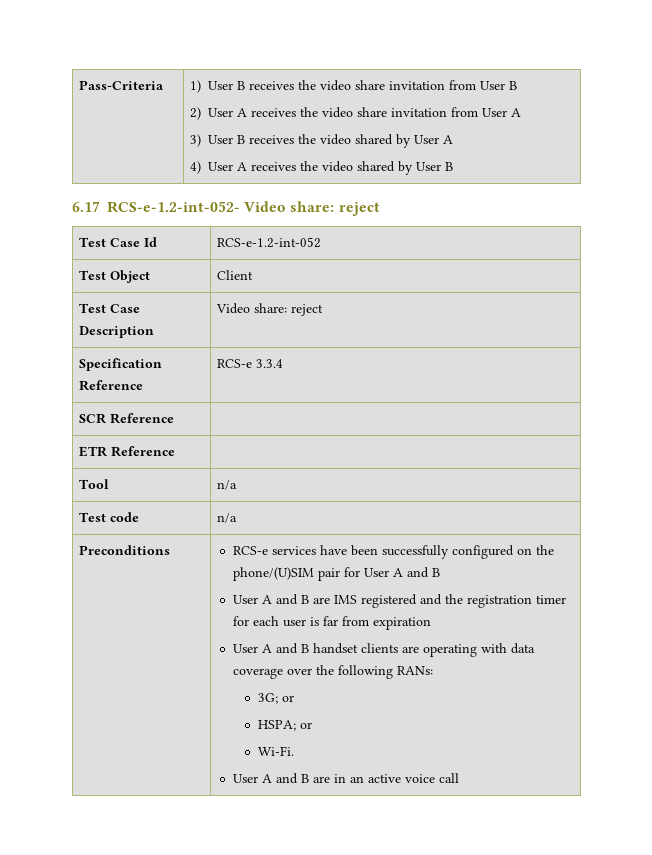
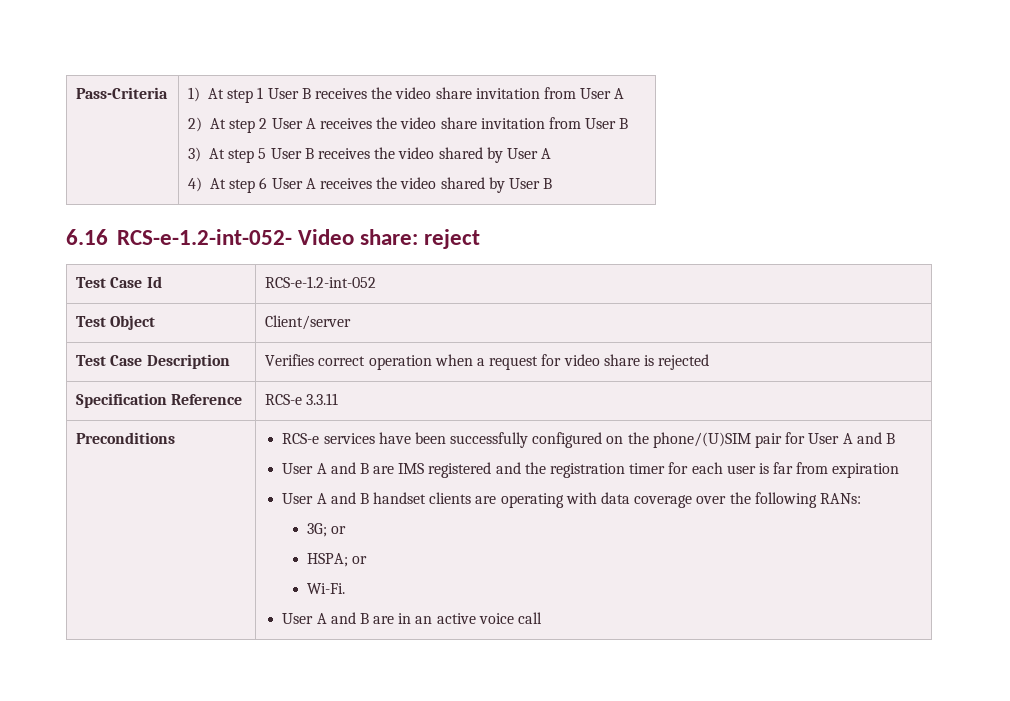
(202, 86) none -> [208,87,264,103] At step 1
[509,81,518,90] [190,107,522,120] [190,134,202,147] B // 2) User A receives the video share invitation from User A // 3) -> [614,88,625,99] [188,117,629,133] [188,147,267,163] A // 2) At step 2 User A receives the video share invitation from User B // 3) At step 5
(202, 167) none -> [210,177,268,193] At step 6
[72,201,100,212] 6.17 -> [66,229,108,245] 6.16
[217,270,254,280] Client -> [265,315,352,330] Client/server
[216,303,324,316] [79,358,163,371] [79,380,144,391] [217,359,284,368] [79,413,175,424] [79,446,176,457] [79,479,110,489] [217,480,238,490] [79,512,140,522] [217,513,238,523] Video share: reject // Specification Reference | RCS-e 3.3.4 // SCR Reference | // ETR Reference | // Tool | n/a // Test code | n/a -> [265,354,710,370] [76,393,243,408] [265,393,339,405] Verifies correct operation when a request for video share is rejected // Specification Reference | RCS-e 3.3.11

